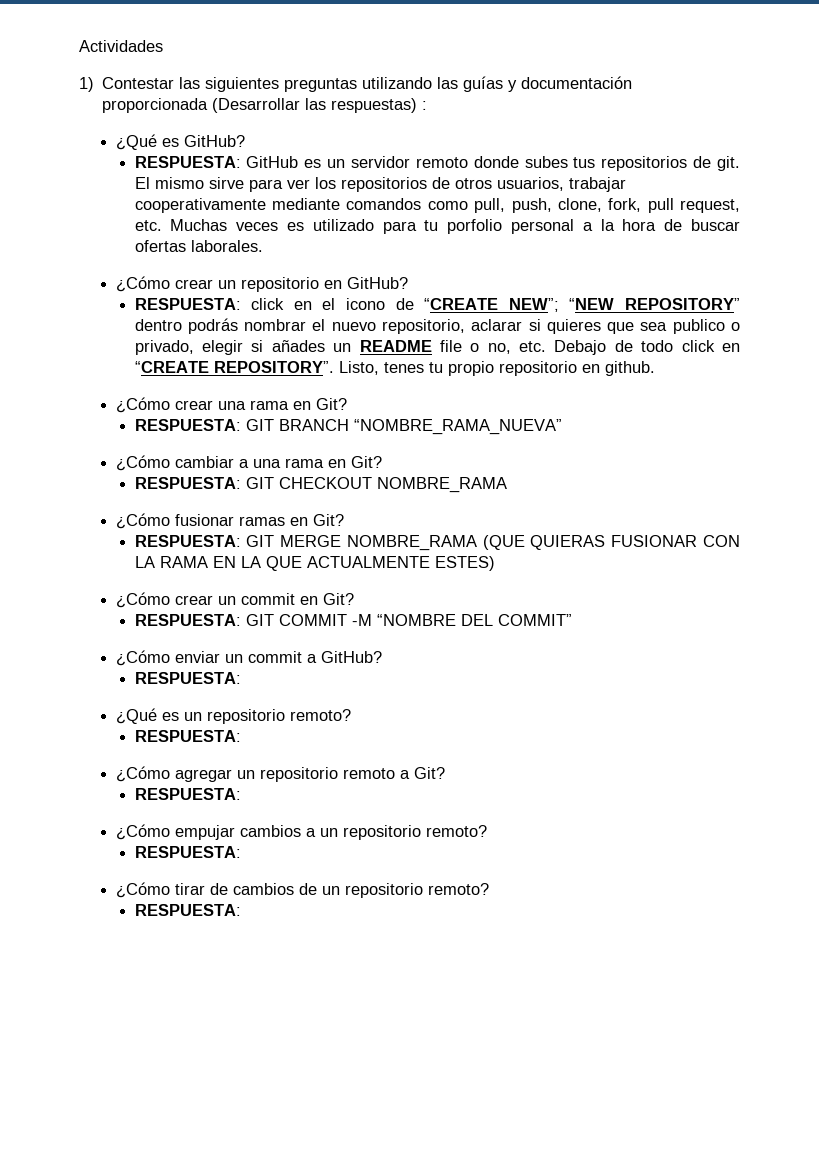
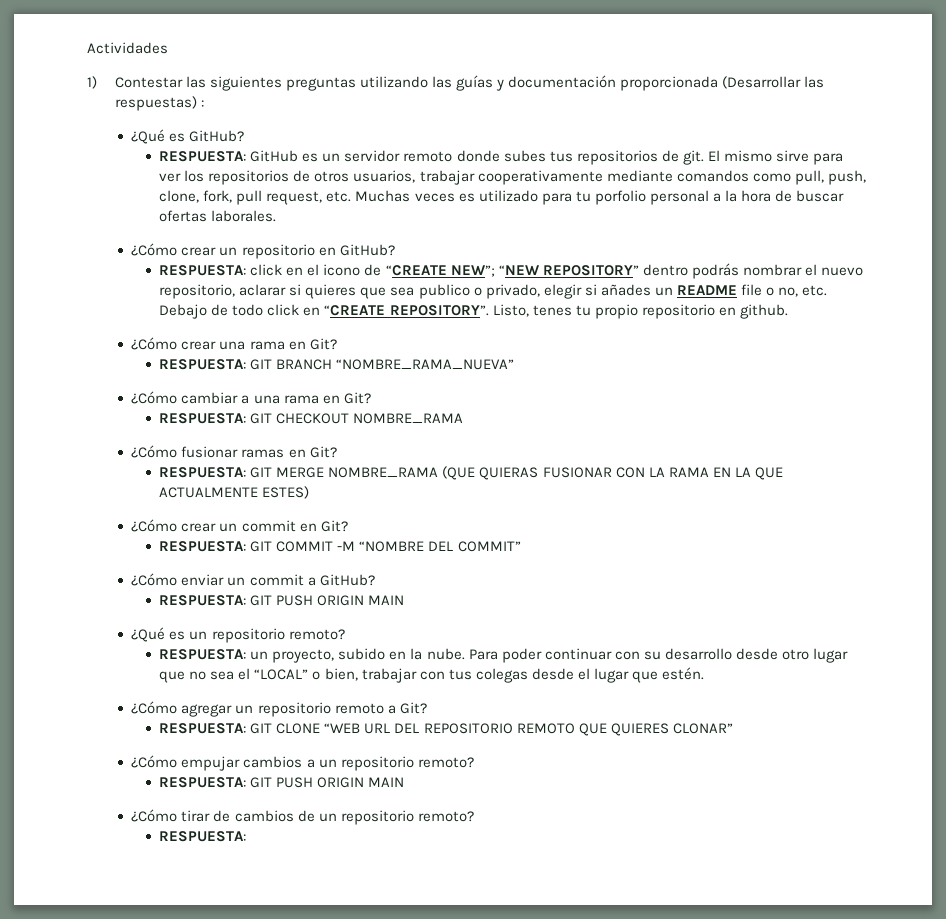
(241, 678) none -> [250,595,405,606] GIT PUSH ORIGIN MAIN
(241, 736) none -> [250,648,848,663] [159,667,704,683] un proyecto, subido en la nube. Para poder continuar con su desarrollo desde otro lugar que no sea el “LOCAL” o bien, trabajar con tus colegas desde el lugar que estén.
(241, 794) none -> [250,723,733,736] GIT CLONE “WEB URL DEL REPOSITORIO REMOTO QUE QUIERES CLONAR”
(241, 852) none -> [250,777,405,788] GIT PUSH ORIGIN MAIN

